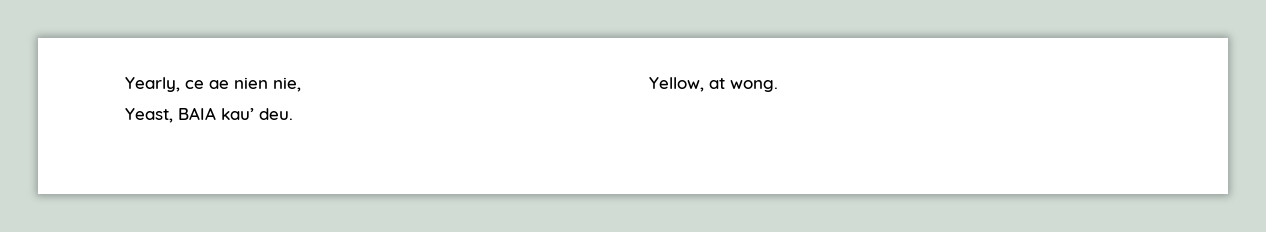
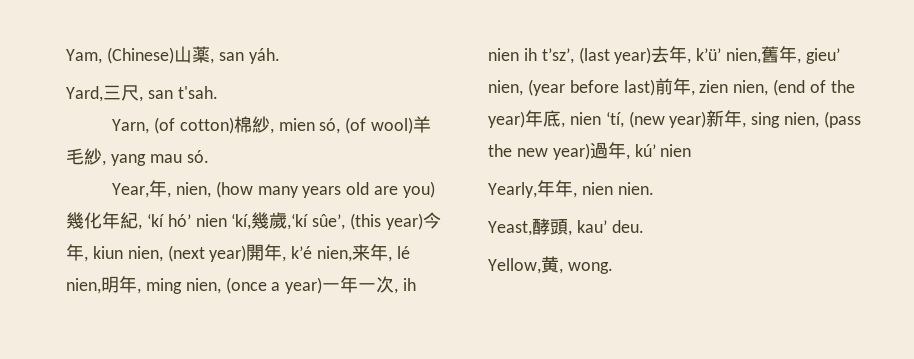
[125,77,301,92] Yearly, ce ae nien nie, -> [66,46,280,64] [66,85,218,102] [111,116,432,134] [66,148,209,166] [111,180,436,198] [66,212,442,230] [66,244,411,262] [66,276,417,294] [488,46,841,64] [488,78,855,96] [488,110,862,128] [488,142,692,160] [488,180,654,198] Yam, (Chinese)山薬, san yáh. // Yard,三尺, san t'sah. // Yarn, (of cotton)棉紗, mien só, (of wool)羊毛紗, yang mau só. // Year,年, nien, (how many years old are you)幾化年紀, ‘kí hó’ nien ‘kí,幾歲,‘kí sûe’, (this year)今年, kiun nien, (next year)開年, k’é nien,来年, lé nien,明年, ming nien, (once a year)一年一次, ih nien ih t’sz’, (last year)去年, k’ü’ nien,舊年, gieu’ nien, (year before last)前年, zien nien, (end of the year)年底, nien ‘tí, (new year)新年, sing nien, (pass the new year)過年, kú’ nien // Yearly,年年, nien nien.
[178,107,216,120] BAIA -> [532,218,572,236] 酵頭,
[709,78,725,89] at -> [541,256,563,274] 黄,

